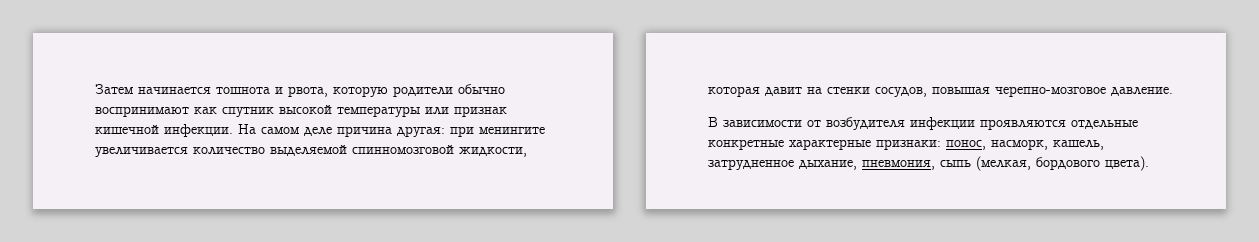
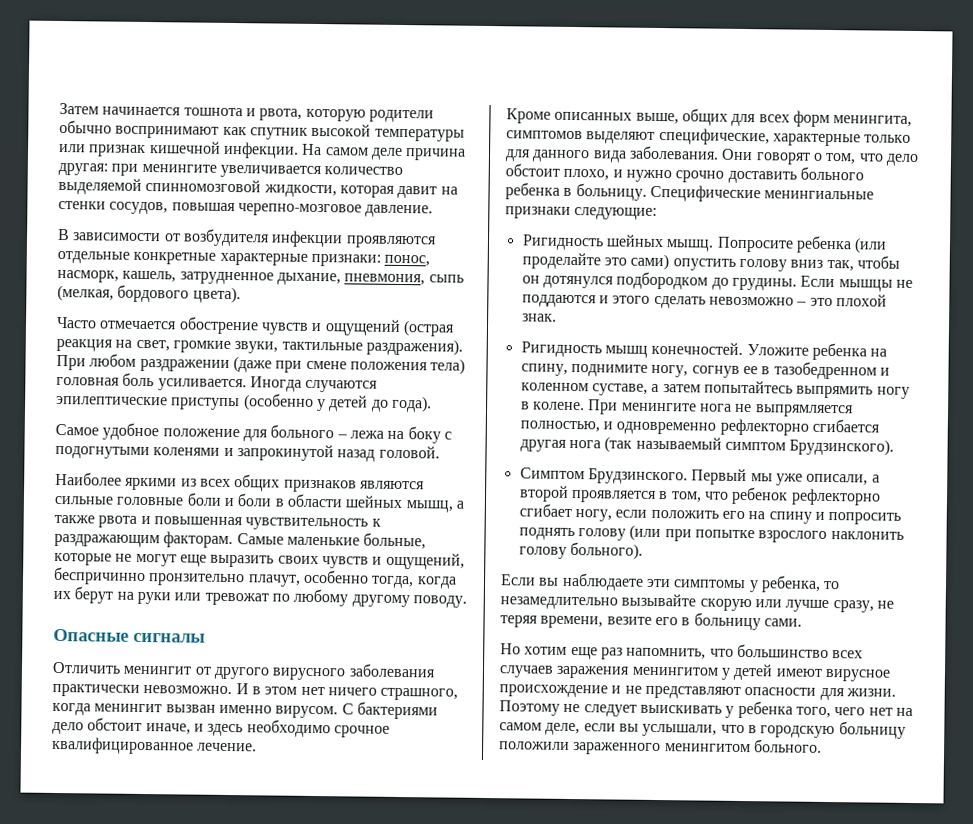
(1149, 163) none -> [56,316,455,337] [56,338,463,356] [56,353,466,375] [56,372,379,393] [56,393,432,413] [55,422,452,444] [55,444,440,462] [55,471,425,493] [54,492,464,513] [54,514,381,531] [54,531,427,550] [54,552,465,570] [53,566,457,589] [53,586,467,608] [53,628,205,643] [52,661,436,681] [52,683,459,701] [52,701,438,720] [52,717,390,738] [51,736,258,755] [506,108,913,127] [506,127,912,147] [505,145,919,167] [505,163,864,184] [505,182,875,203] [505,206,658,220] [521,234,888,254] [521,252,900,272] [521,271,913,292] [521,294,887,309] [521,313,557,322] [520,341,888,361] [520,361,890,380] [520,380,910,399] [520,399,854,418] [519,418,880,436] [519,436,895,456] [519,467,880,486] [518,485,881,506] [518,503,902,525] [518,524,904,543] [518,541,643,560] [500,572,841,593] [500,593,894,613] [500,612,802,631] [500,643,864,660] [499,663,891,682] [499,684,896,701] [499,700,913,719] [499,721,906,739] [499,739,822,756] // Часто отмечается обострение чувств и ощущений (острая реакция на свет, громкие звуки, тактильные раздражения). При любом раздражении (даже при смене положения тела) головная боль усиливается. Иногда случаются эпилептические приступы (особенно у детей до года). // Самое удобное положение для больного – лежа на боку с подогнутыми коленями и запрокинутой назад головой. // Наиболее яркими из всех общих признаков являются сильные головные боли и боли в области шейных мышц, а также рвота и повышенная чувствительность к раздражающим факторам. Самые маленькие больные, которые не могут еще выразить своих чувств и ощущений, беспричинно пронзительно плачут, особенно тогда, когда их берут на руки или тревожат по любому другому поводу. // Опасные сигналы // Отличить менингит от другого вирусного заболевания практически невозможно. И в этом нет ничего страшного, когда менингит вызван именно вирусом. С бактериями дело обстоит иначе, и здесь необходимо срочное квалифицированное лечение. // Кроме описанных выше, общих для всех форм менингита, симптомов выделяют специфические, характерные только для данного вида заболевания. Они говорят о том, что дело обстоит плохо, и нужно срочно доставить больного ребенка в больницу. Специфические менингиальные признаки следующие: // Ригидность шейных мышц. Попросите ребенка (или проделайте это сами) опустить голову вниз так, чтобы он дотянулся подбородком до грудины. Если мышцы не поддаются и этого сделать невозможно – это плохой знак. // Ригидность мышц конечностей. Уложите ребенка на спину, поднимите ногу, согнув ее в тазобедренном и коленном суставе, а затем попытайтесь выпрямить ногу в колене. При менингите нога не выпрямляется полностью, и одновременно рефлекторно сгибается другая нога (так называемый симптом Брудзинского). // Симптом Брудзинского. Первый мы уже описали, а второй проявляется в том, что ребенок рефлекторно сгибает ногу, если положить его на спину и попросить поднять голову (или при попытке взрослого наклонить голову больного). // Если вы наблюдаете эти симптомы у ребенка, то незамедлительно вызывайте скорую или лучше сразу, не теряя времени, везите его в больницу сами. // Но хотим еще раз напомнить, что большинство всех случаев заражения менингитом у детей имеют вирусное происхождение и не представляют опасности для жизни. Поэтому не следует выискивать у ребенка того, чего нет на самом деле, если вы услышали, что в городскую больницу положили зараженного менингитом больного.

